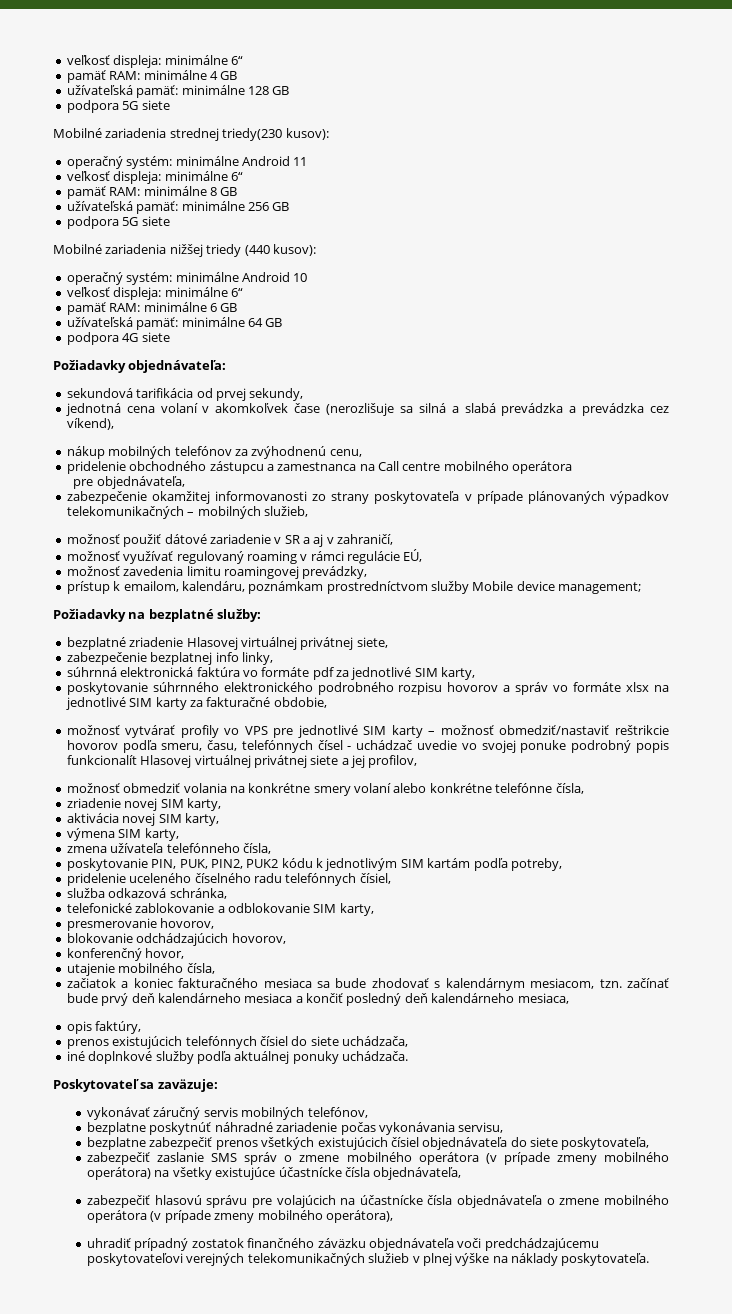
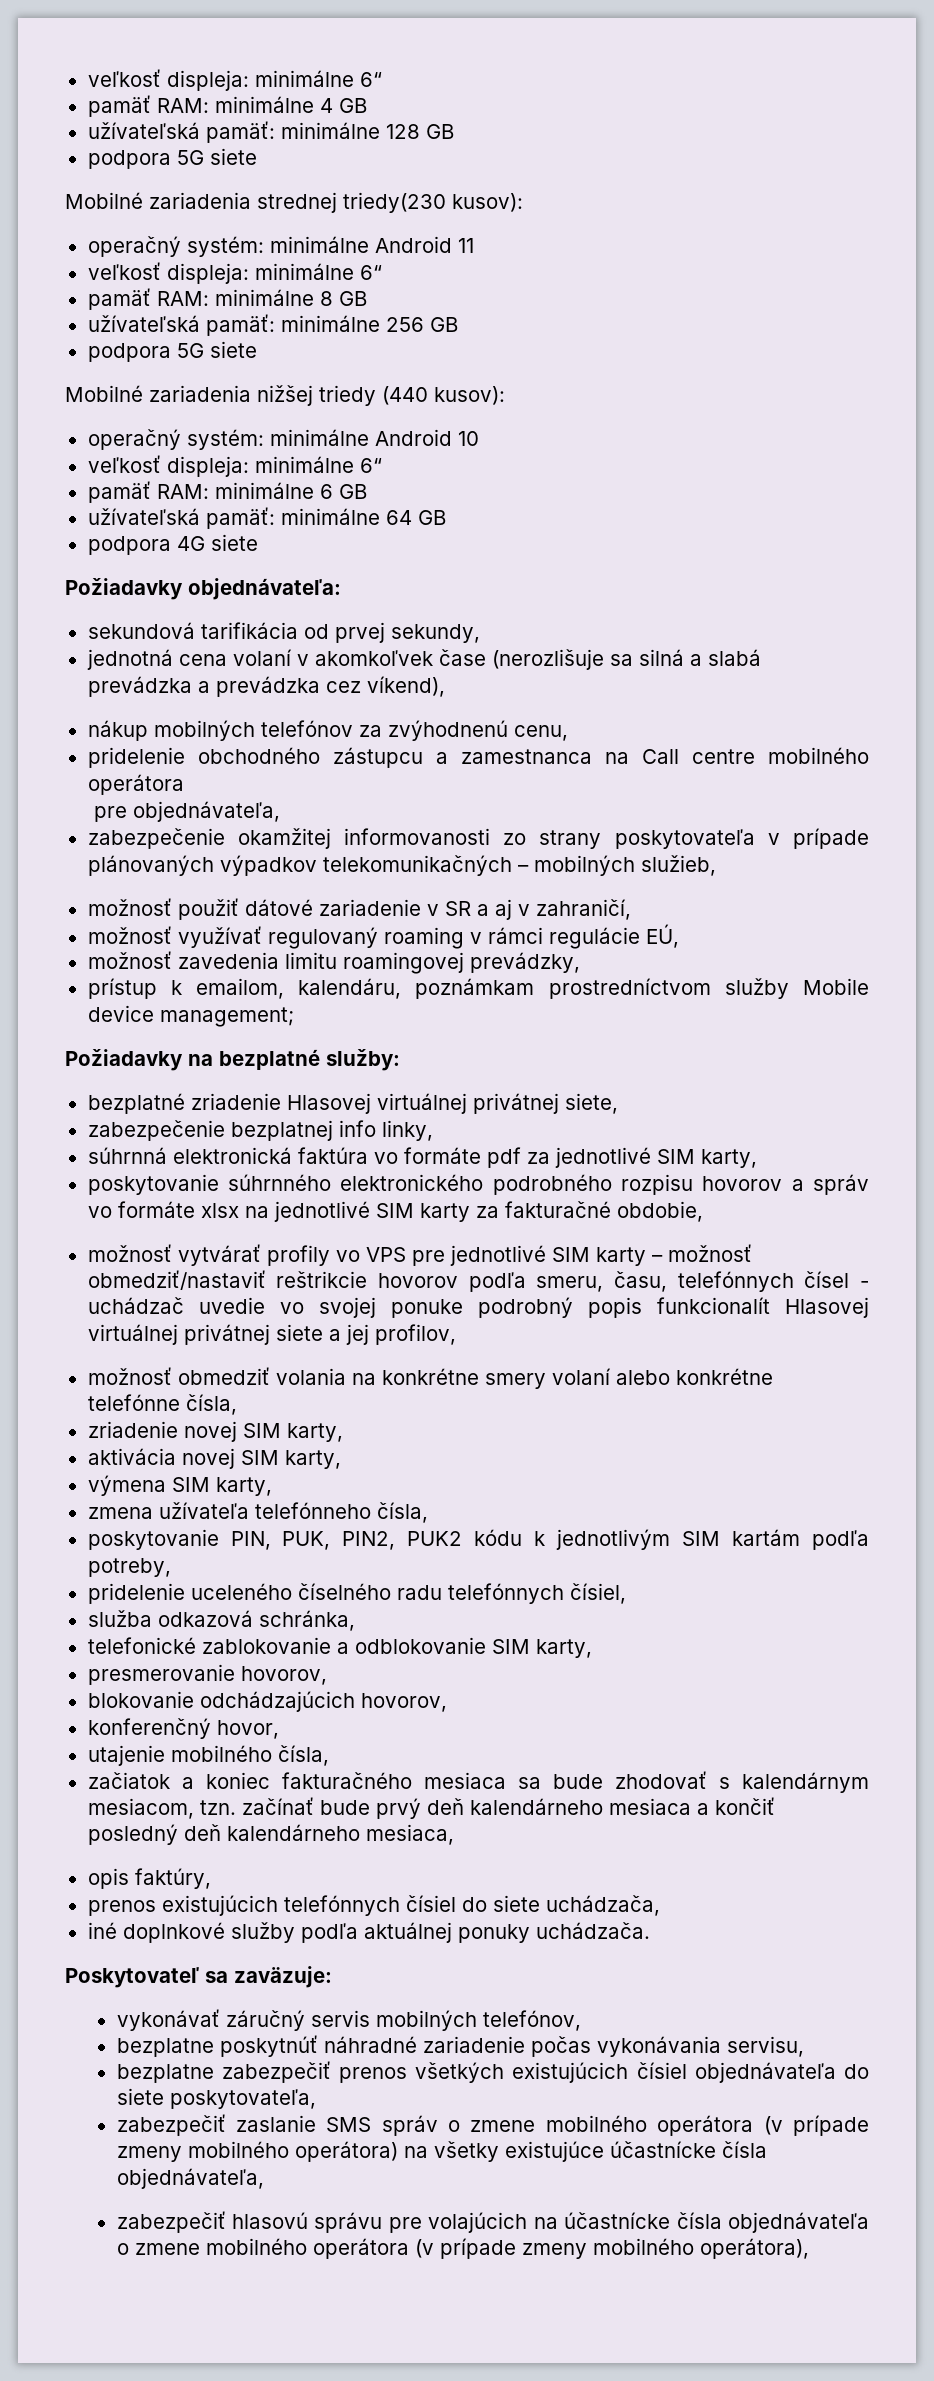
[87,1238,599,1251] [87,1253,650,1266] // uhradiť prípadný zostatok finančného záväzku objednávateľa voči predchádzajúcemu poskytovateľovi verejných telekomunikačných služieb v plnej výške na náklady poskytovateľa. -> (809, 2248) none

